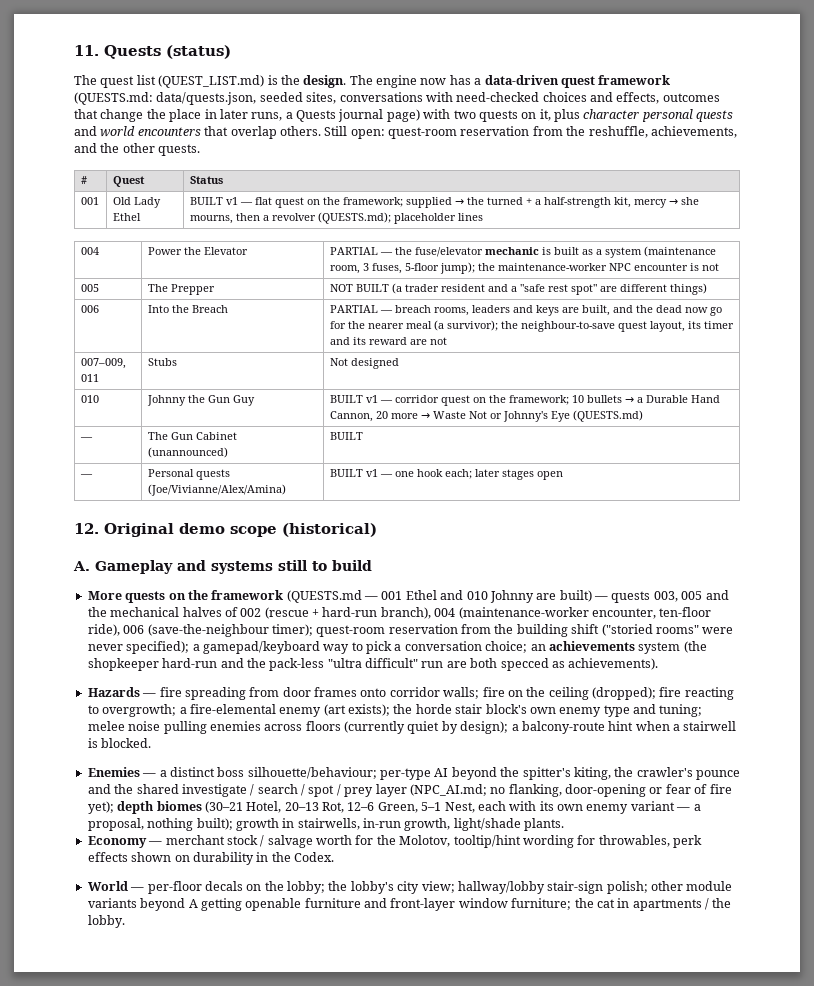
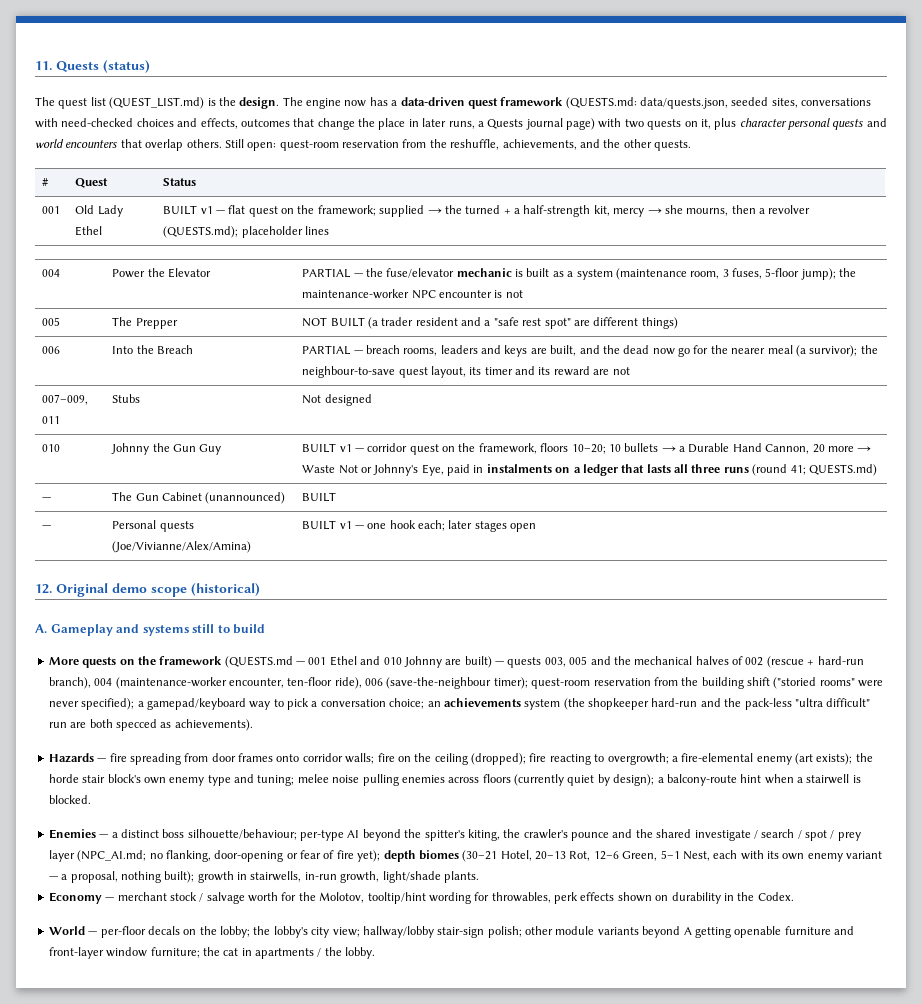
[508,395,569,405] framework; -> [478,443,606,454] framework, floors 10–20;
[550,410,643,422] Eye (QUESTS.md) -> [421,464,877,476] Eye, paid in instalments on a ledger that lasts all three runs (round 41; QUESTS.md)

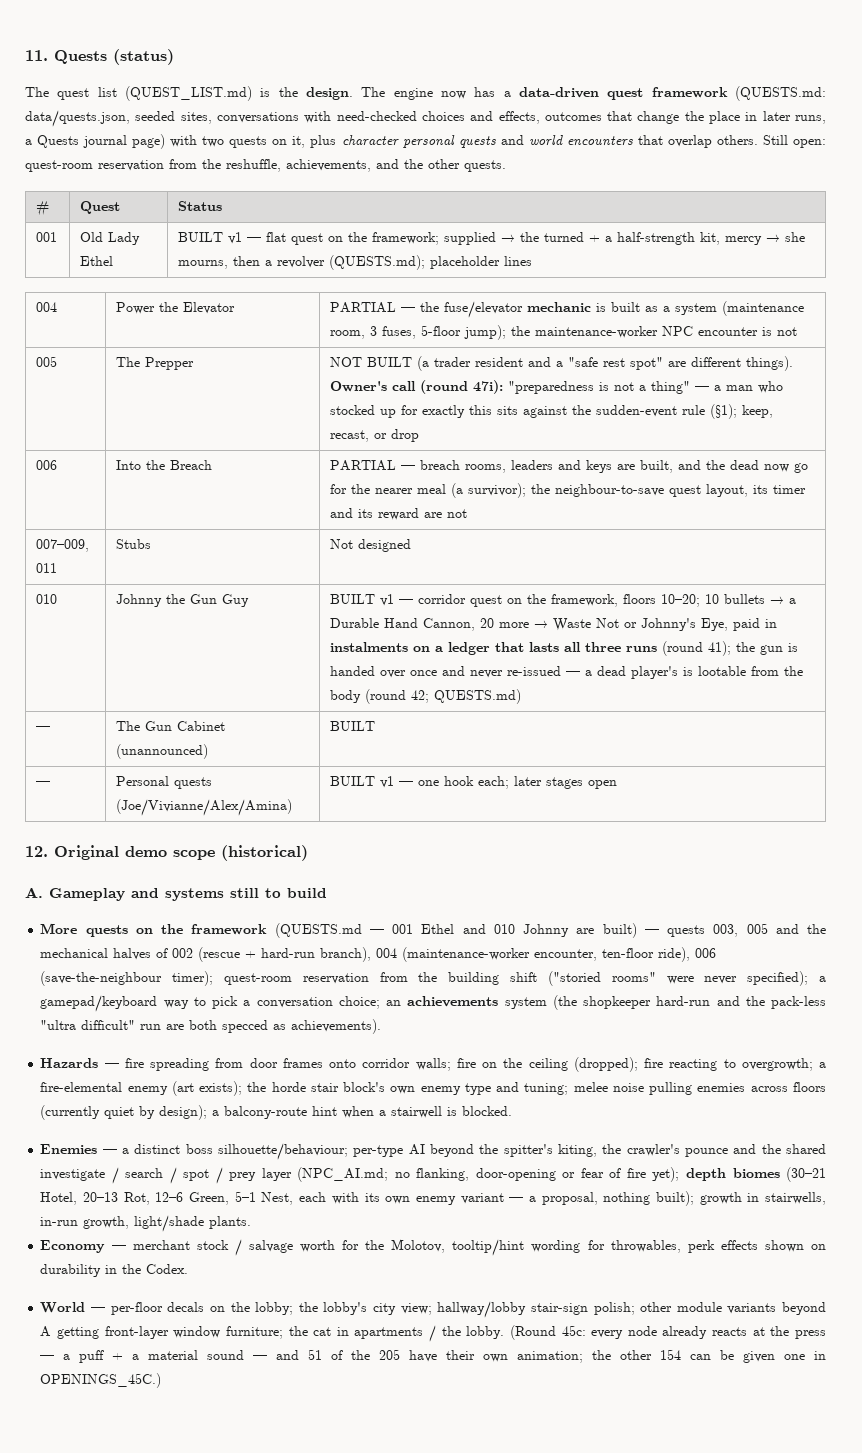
[641,317,678,329] things) -> [746,356,794,371] [330,380,784,394] [330,404,774,419] [330,429,420,442] things). Owner's call (round 47i): "preparedness is not a thing" — a man who stocked up for exactly this sits against the sudden-event rule (§1); keep, recast, or drop
[790,465,806,475] 41; -> [708,641,799,656] [330,666,804,679] [330,689,430,704] 41); the gun is handed over once and never re-issued — a dead player's is lootable from the body (round 42;
[734,926,854,938] openable furniture and -> (100, 1333) none
(376, 953) none -> [509,1325,826,1340] [40,1349,827,1363] [40,1373,162,1388] (Round 45c: every node already reacts at the press — a puff + a material sound — and 51 of the 205 have their own animation; the other 154 can be given one in OPENINGS_45C.)

